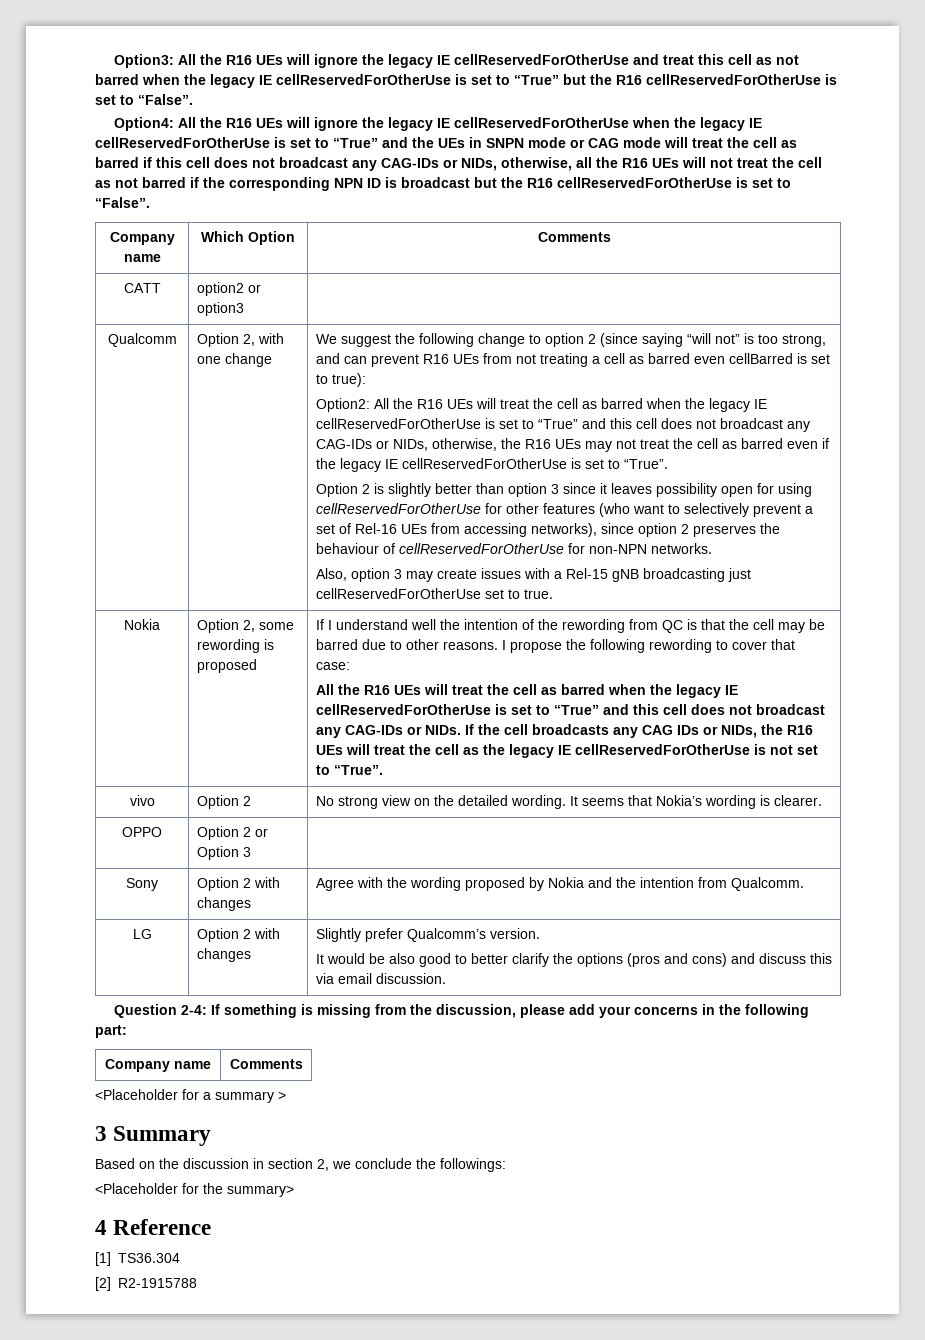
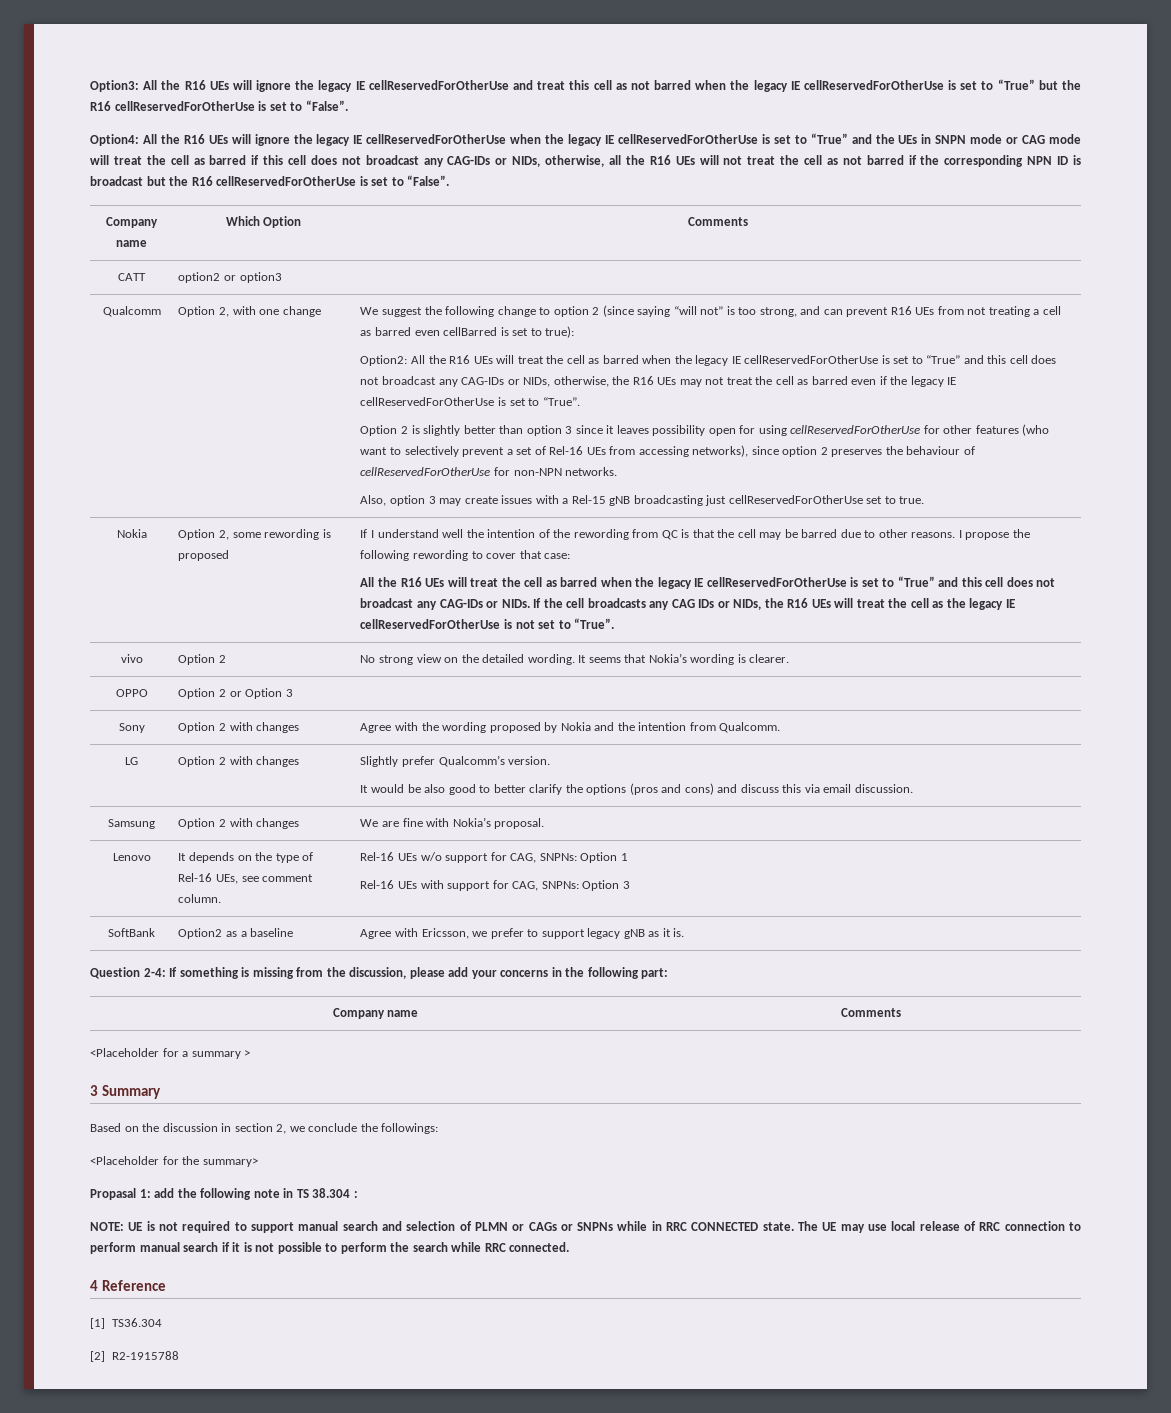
(446, 978) none -> [108,819,155,829] [178,818,300,829] [360,817,545,829] [112,853,151,861] [178,852,314,863] [178,873,314,884] [178,894,222,903] [360,852,628,863] [360,880,630,891] [108,928,155,937] [178,928,294,939] [360,928,685,939] // Samsung | Option 2 with changes | We are fine with Nokia’s proposal. // Lenovo | It depends on the type of Rel-16 UEs, see comment column. | Rel-16 UEs w/o support for CAG, SNPNs: Option 1 // Rel-16 UEs with support for CAG, SNPNs: Option 3 // SoftBank | Option2 as a baseline | Agree with Ericsson, we prefer to support legacy gNB as it is.
(294, 1191) none -> [90,1188,358,1200] [90,1221,1082,1233] [90,1242,570,1254] // Propasal 1: add the following note in TS 38.304 : // NOTE: UE is not required to support manual search and selection of PLMN or CAGs or SNPNs while in RRC CONNECTED state. The UE may use local release of RRC connection to perform manual search if it is not possible to perform the search while RRC connected.

